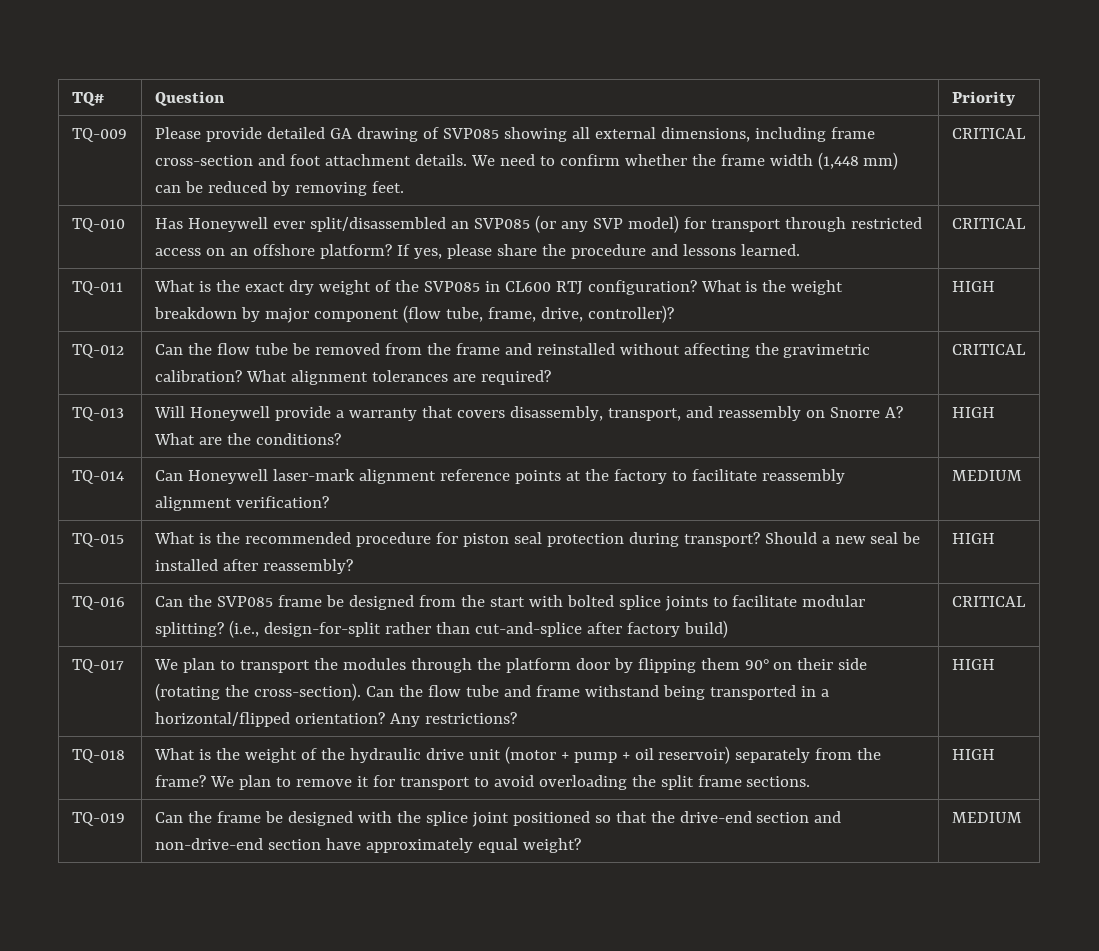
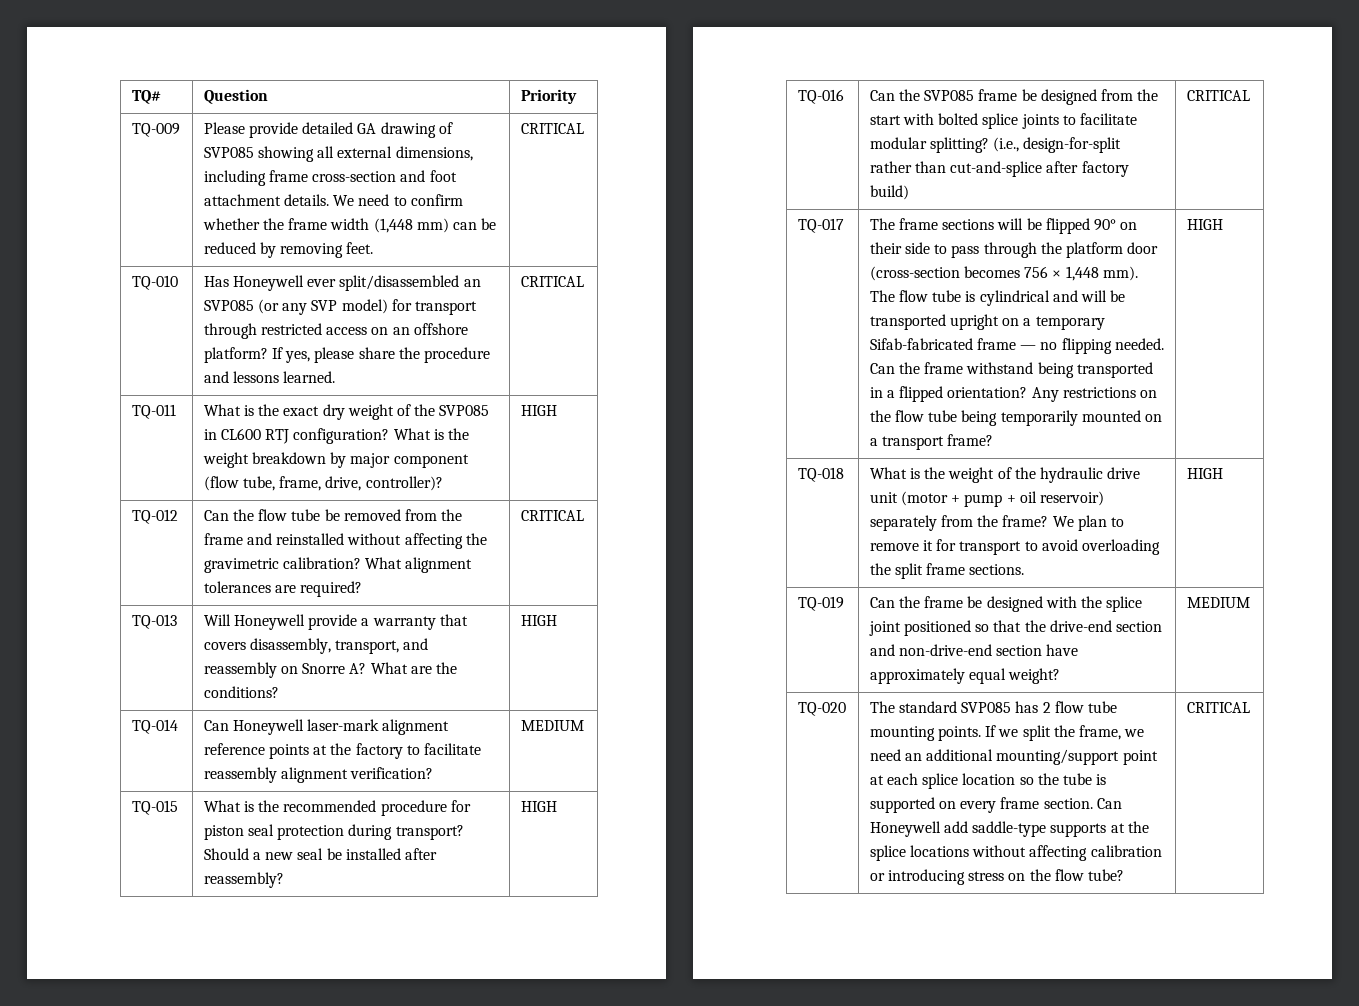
[153,658,868,673] [154,683,531,701] We plan to transport the modules through the platform door by flipping them 90° on their side (rotating the cross-section). Can the flow tube and -> [869,218,1138,234] [869,242,1159,258] [869,266,1138,281] [869,290,1126,306] [869,314,1105,330] [869,338,1164,354] [869,362,921,374] The frame sections will be flipped 90° on their side to pass through the platform door (cross-section becomes 756 × 1,448 mm). The flow tube is cylindrical and will be transported upright on a temporary Sifab-fabricated frame — no flipping needed. Can the
[154,712,290,727] horizontal/flipped -> [899,386,944,402] flipped
[424,712,517,724] restrictions? -> [1062,387,1158,398] [869,410,1163,426] [869,434,994,450] restrictions on the flow tube being temporarily mounted on a transport frame?
(1022, 817) none -> [797,702,846,716] [869,701,1118,713] [869,725,1145,741] [869,749,1158,765] [869,773,1107,789] [869,797,1122,813] [869,821,1149,837] [869,845,1162,861] [869,869,1125,885] [1186,702,1250,713] // TQ-020 | The standard SVP085 has 2 flow tube mounting points. If we split the frame, we need an additional mounting/support point at each splice location so the tube is supported on every frame section. Can Honeywell add saddle-type supports at the splice locations without affecting calibration or introducing stress on the flow tube? | CRITICAL

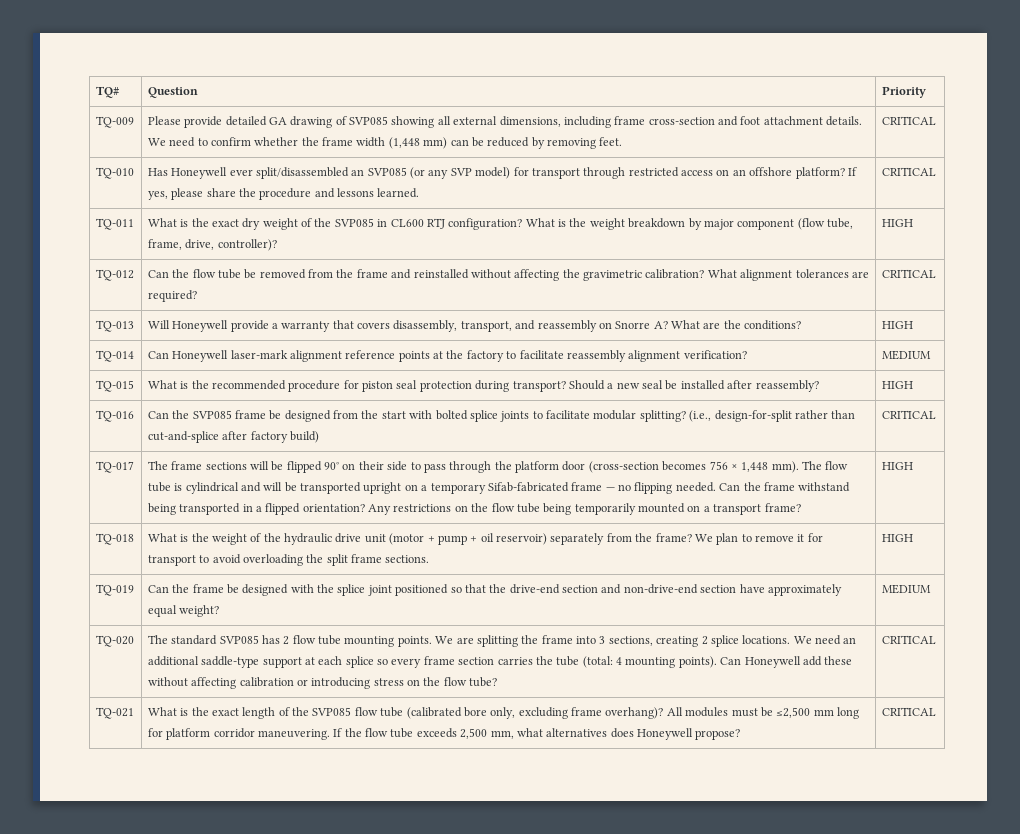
[985,725,1145,741] If we split the frame, we -> [435,635,812,647] We are splitting the frame into 3 sections, creating 2 splice locations. We
[996,749,1158,765] mounting/support point -> [201,656,302,668] saddle-type support
[962,773,1107,785] [869,797,1122,813] [869,821,1149,837] [869,845,970,861] location so the tube is supported on every frame section. Can Honeywell add saddle-type supports at the splice locations -> [377,656,853,668] so every frame section carries the tube (total: 4 mounting points). Can Honeywell add these
(1250, 707) none -> [95,707,134,719] [147,707,860,719] [147,728,741,740] [881,707,936,716] // TQ-021 | What is the exact length of the SVP085 flow tube (calibrated bore only, excluding frame overhang)? All modules must be ≤2,500 mm long for platform corridor maneuvering. If the flow tube exceeds 2,500 mm, what alternatives does Honeywell propose? | CRITICAL

